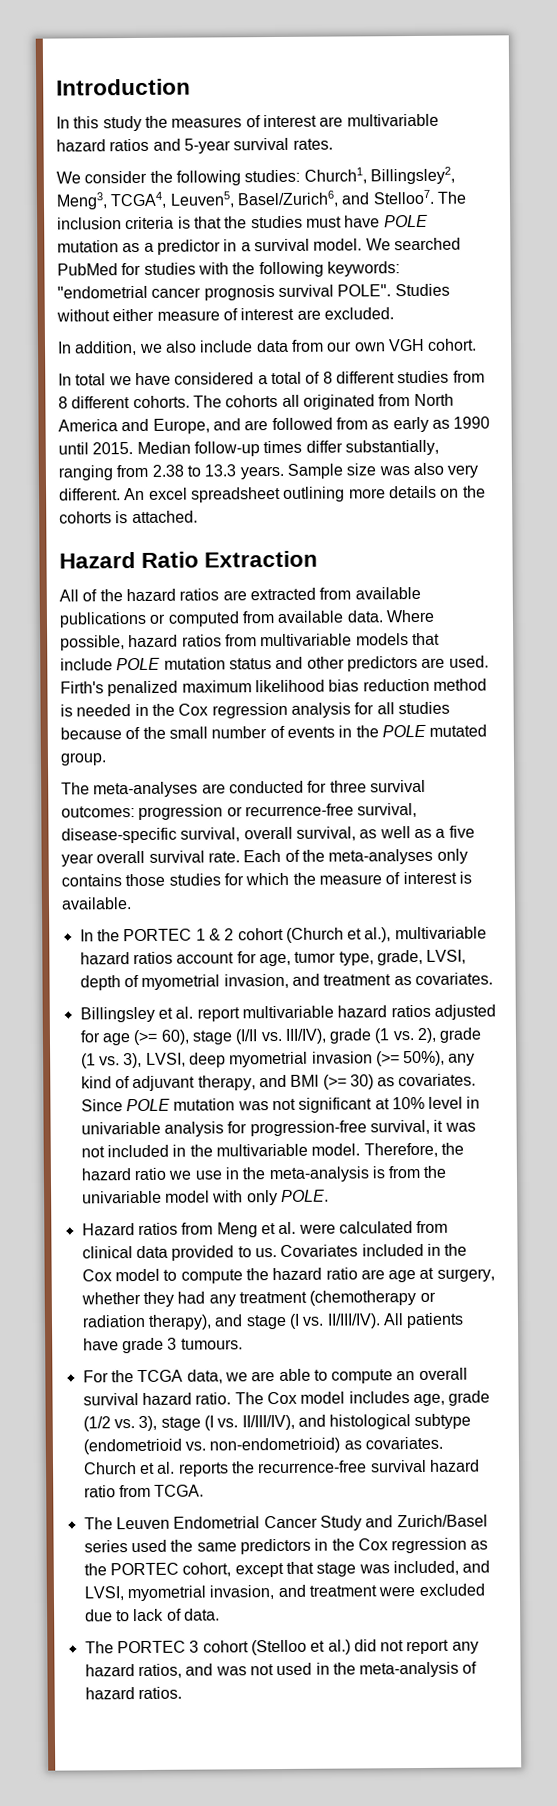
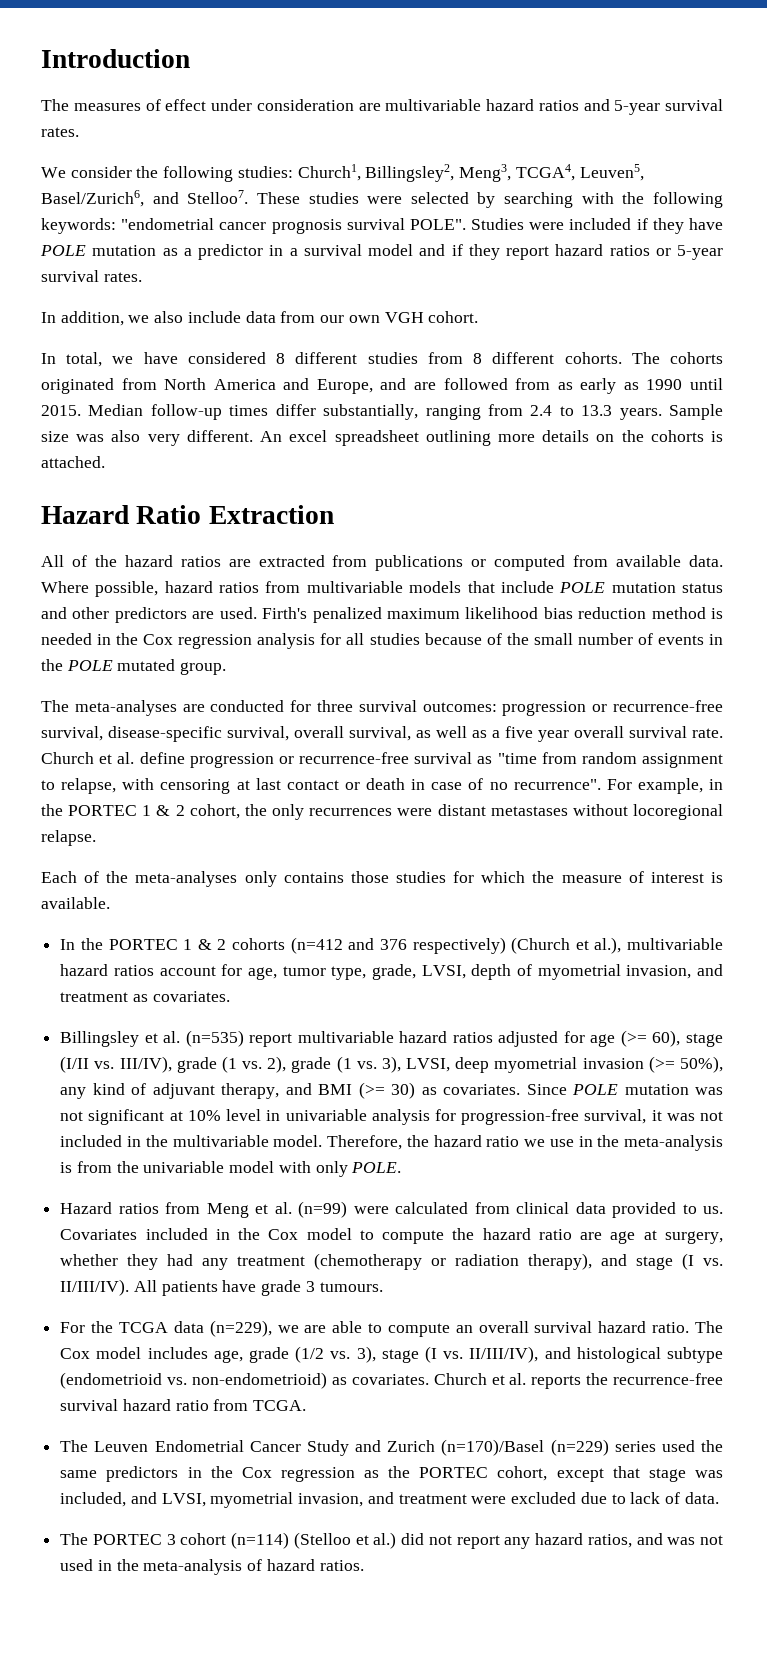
[56,114,317,132] In this study the measures of interest -> [41,99,354,111] The measures of effect under consideration
[436,191,467,204] [57,214,428,230] [57,237,461,255] [57,262,196,276] The inclusion criteria is that the studies must have POLE mutation as a predictor in a survival model. We searched PubMed for studies -> [256,192,574,208] These studies were selected by searching
[56,307,394,322] without either measure of interest are excluded. -> [529,218,723,234] [40,244,723,260] [41,270,142,282] were included if they have POLE mutation as a predictor in a survival model and if they report hazard ratios or 5-year survival rates.
[75,373,107,386] total -> [66,352,103,367] total,
[257,371,321,385] a total of -> (266, 358) none
[281,394,300,407] all -> (724, 358) none
[151,464,184,477] 2.38 -> [530,405,553,416] 2.4
[354,586,421,600] available -> (368, 561) none
(240, 857) none -> [41,752,723,768] [41,778,723,794] [41,804,723,820] [41,830,96,846] Church et al. define progression or recurrence-free survival as "time from random assignment to relapse, with censoring at last contact or death in case of no recurrence". For example, in the PORTEC 1 & 2 cohort, the only recurrences were distant metastases without locoregional relapse. //
[237,927,284,941] cohort -> [232,937,506,954] cohorts (n=412 and 376 respectively)
(194, 1012) none -> [185,1030,244,1047] (n=535)
(297, 1228) none -> [298,1201,348,1218] (n=99)
[186,1369,223,1384] data, -> [173,1320,272,1337] data (n=229),
[396,1514,488,1528] Zurich/Basel -> [387,1439,609,1456] Zurich (n=170)/Basel (n=229)
(249, 1646) none -> [231,1532,290,1549] (n=114)

